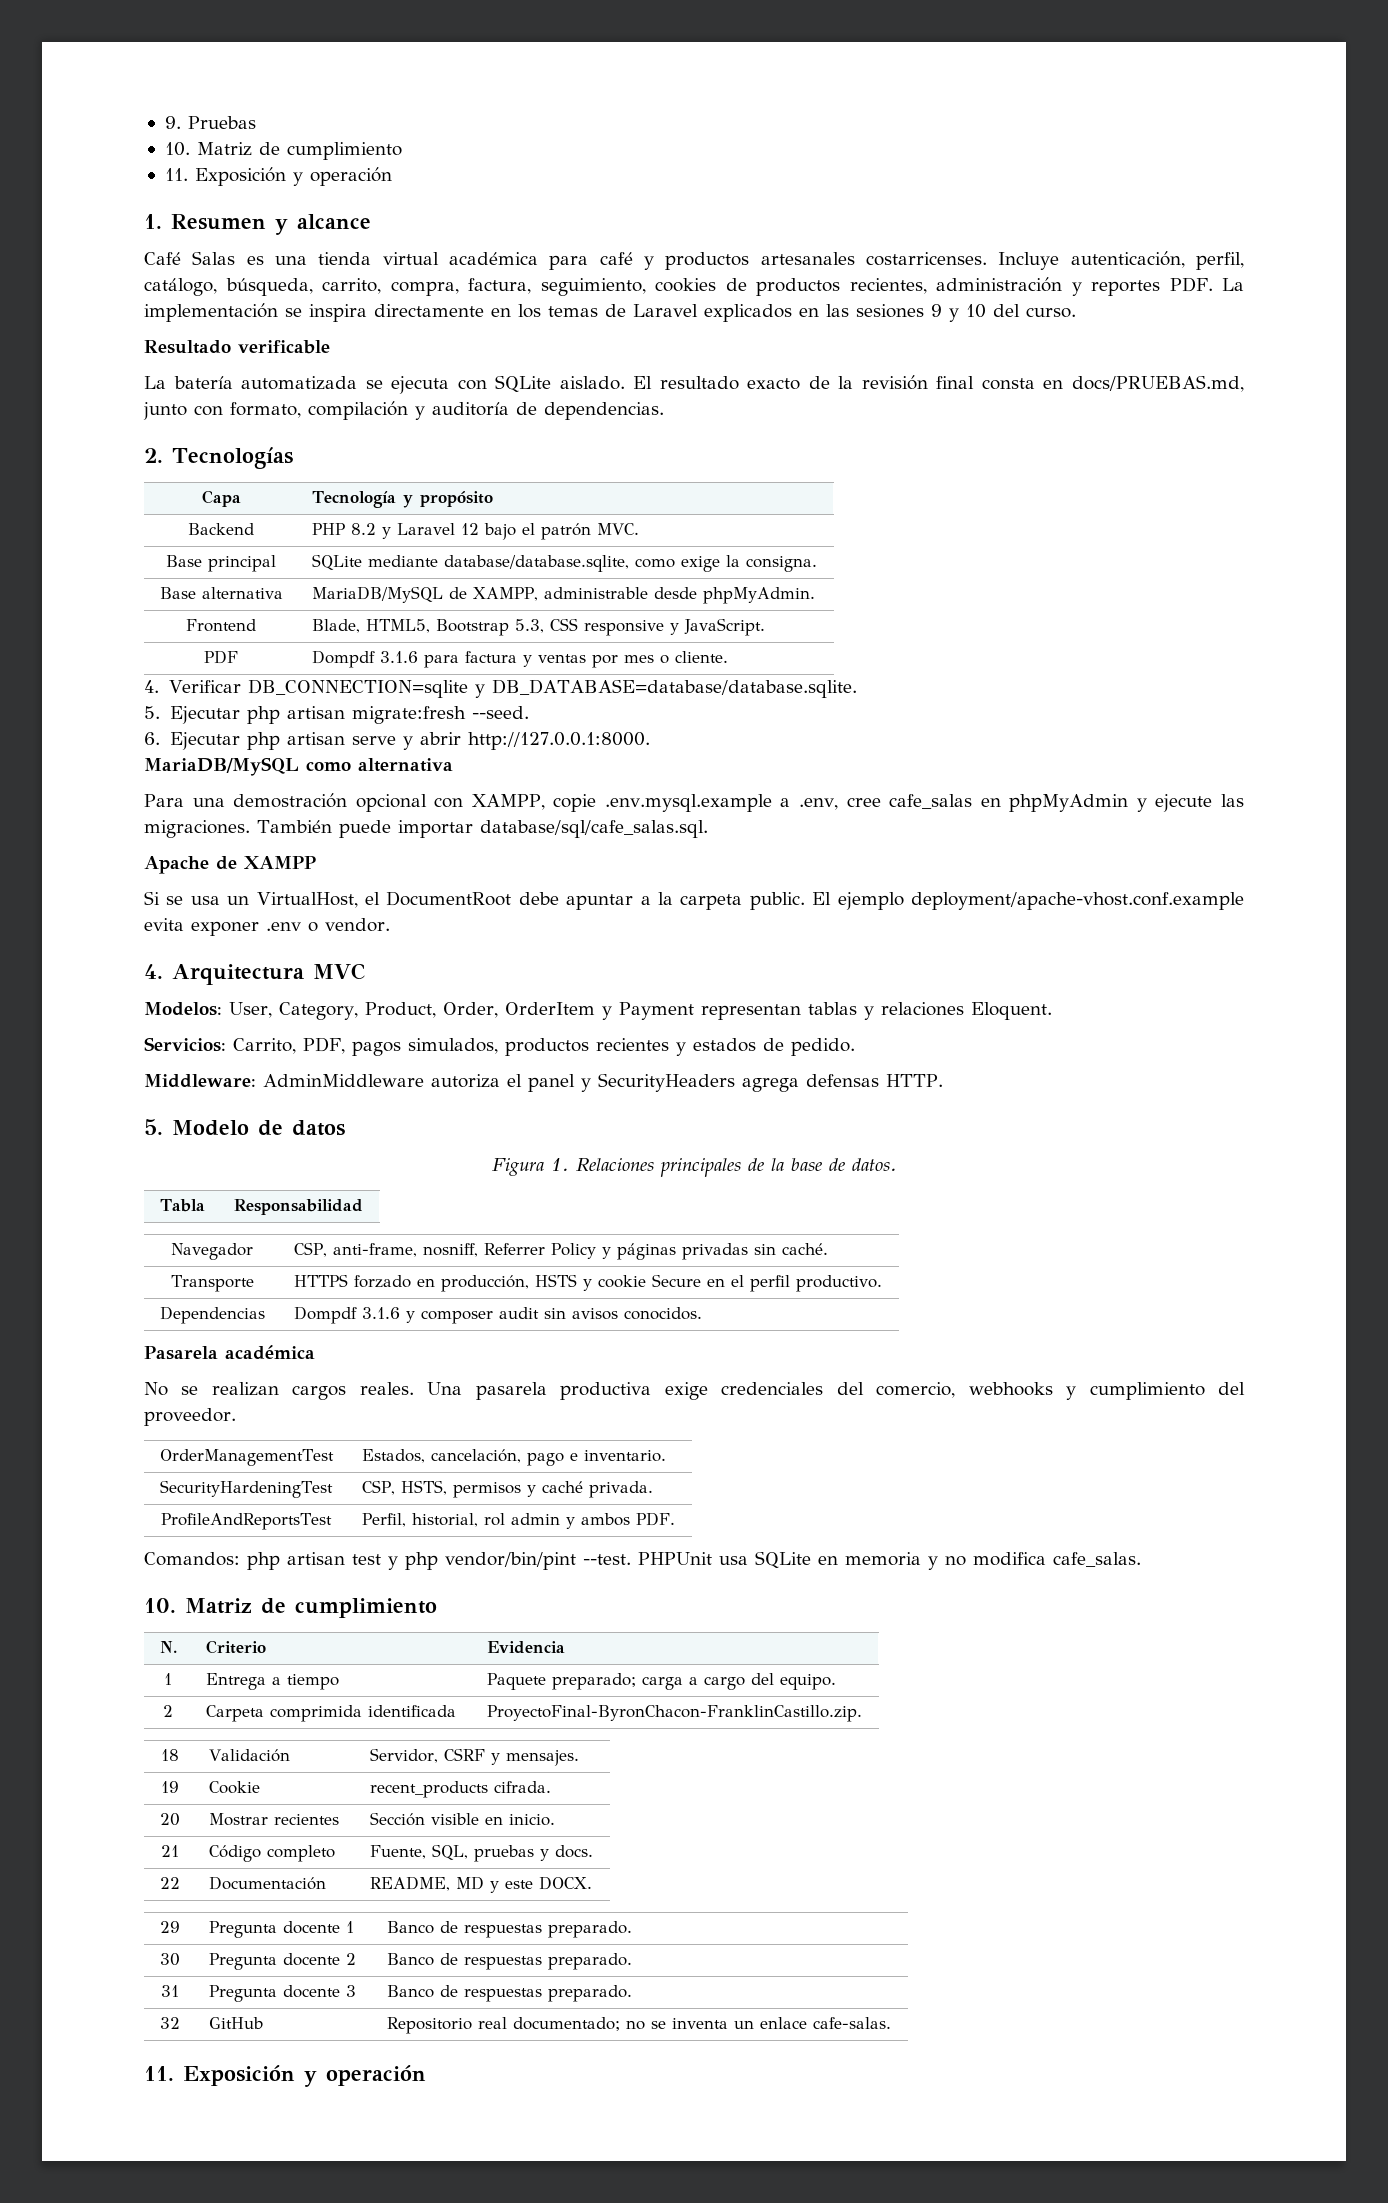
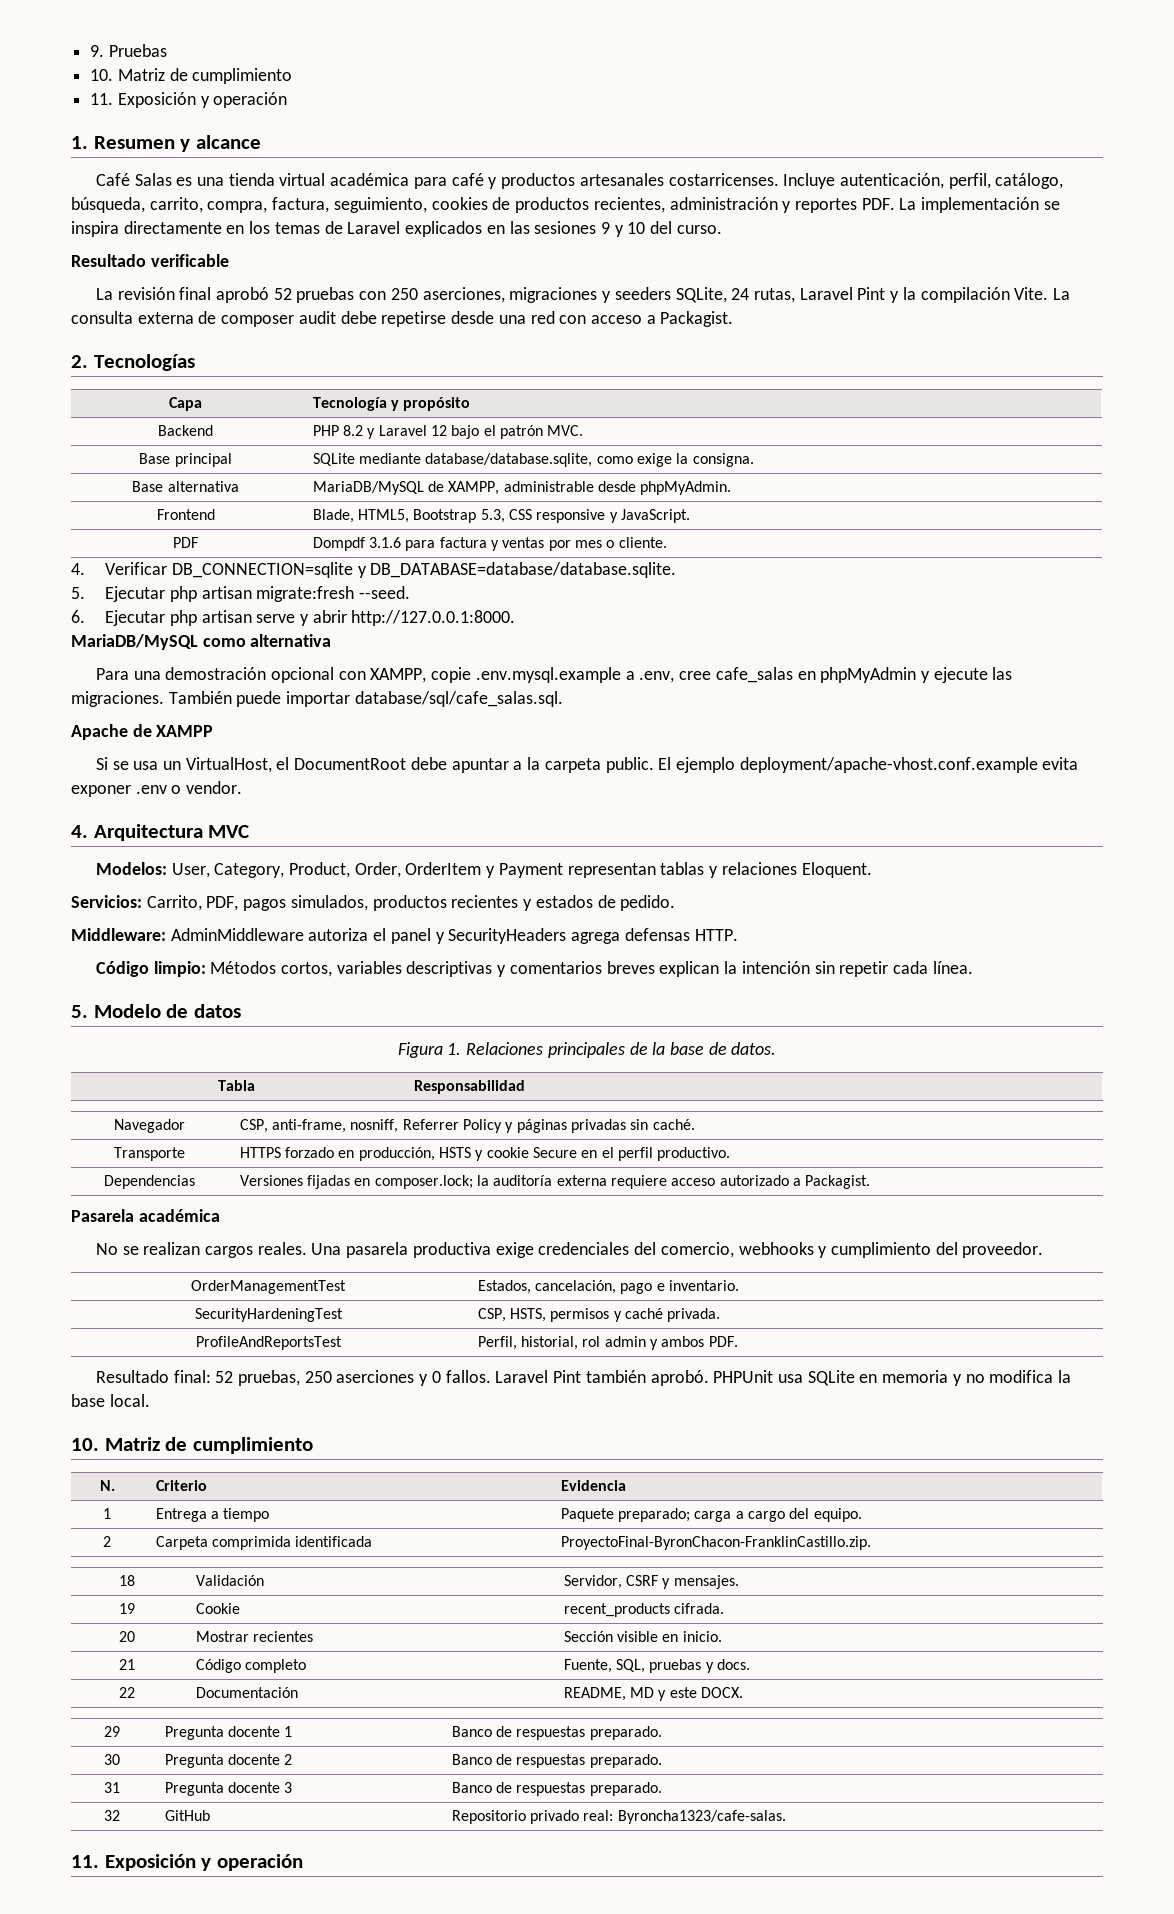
[173,375,1244,394] [143,401,664,420] batería automatizada se ejecuta con SQLite aislado. El resultado exacto de la revisión final consta en docs/PRUEBAS.md, junto con formato, compilación y auditoría de dependencias. -> [117,287,1071,303] [71,311,734,327] revisión final aprobó 52 pruebas con 250 aserciones, migraciones y seeders SQLite, 24 rutas, Laravel Pint y la compilación Vite. La consulta externa de composer audit debe repetirse desde una red con acceso a Packagist.
(943, 1080) none -> [95,961,973,977] // Código limpio: Métodos cortos, variables descriptivas y comentarios breves explican la intención sin repetir cada línea.
[293,1306,702,1324] Dompdf 3.1.6 y composer audit sin avisos conocidos. -> [239,1175,871,1189] Versiones fijadas en composer.lock; la auditoría externa requiere acceso autorizado a Packagist.
[144,1552,631,1570] Comandos: php artisan test y php vendor/bin/pint --test. -> [95,1370,709,1386] Resultado final: 52 pruebas, 250 aserciones y 0 fallos. Laravel Pint también aprobó.
[1053,1552,1141,1567] cafe_salas. -> [1058,1370,1072,1383] [71,1394,150,1407] la base local.
[477,2017,891,2031] real documentado; no se inventa un enlace cafe-salas. -> [530,1810,786,1824] privado real: Byroncha1323/cafe-salas.

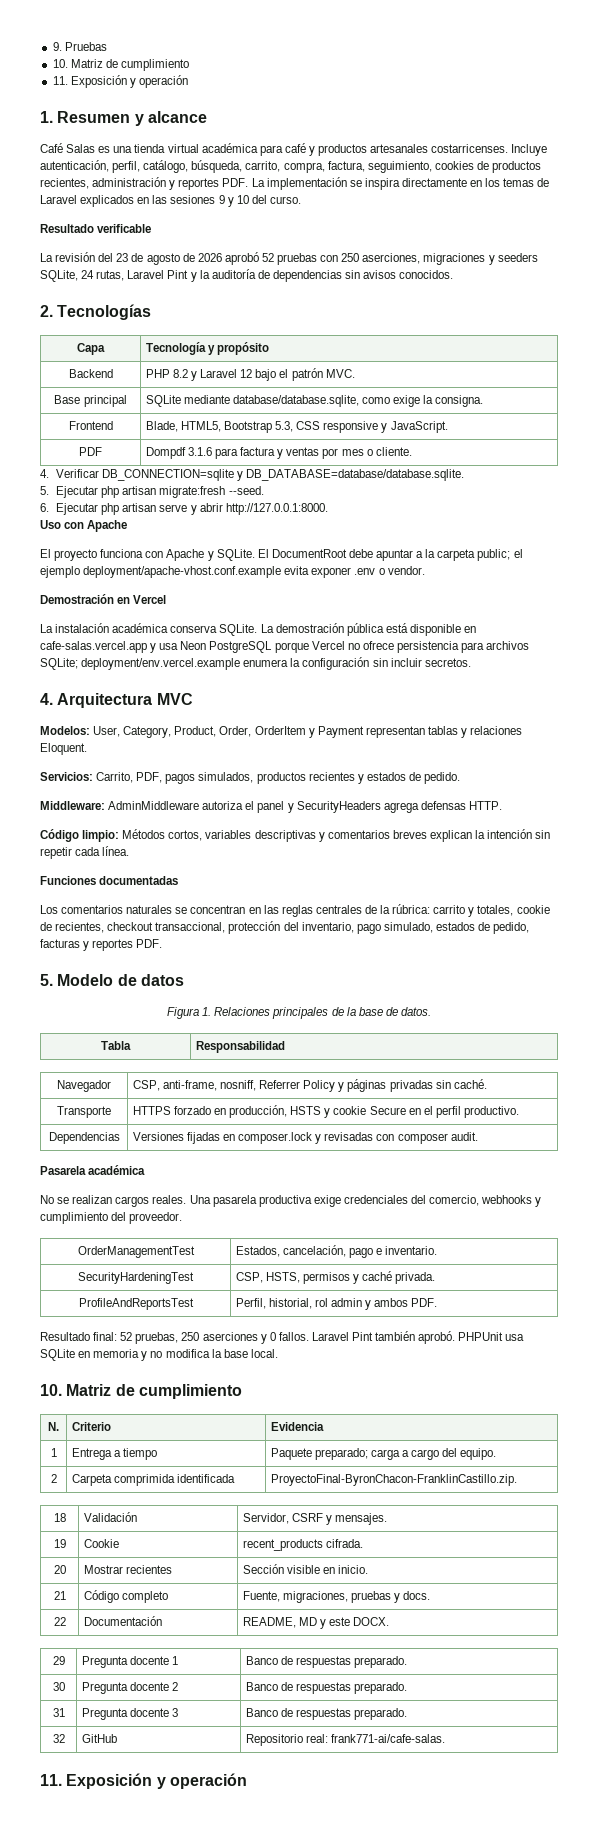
[179,287,212,300] final -> [98,253,222,265] del 23 de agosto de 2026
[920,287,1071,303] [71,311,734,327] compilación Vite. La consulta externa de composer audit debe repetirse desde una red con acceso a Packagist. -> [211,269,454,282] auditoría de dependencias sin avisos conocidos.
[132,481,239,492] [312,481,732,495] // Base alternativa | MariaDB/MySQL de XAMPP, administrable desde phpMyAdmin. -> (484, 401) none
[71,634,332,650] [95,667,1013,683] [71,691,563,707] [71,724,214,740] [95,757,290,773] MariaDB/MySQL como alternativa // Para una demostración opcional con XAMPP, copie .env.mysql.example a .env, cree cafe_salas en phpMyAdmin y ejecute las migraciones. También puede importar database/sql/cafe_salas.sql. // Apache de XAMPP // Si se usa un VirtualHost, el -> [40,520,128,532] [40,549,269,561] Uso con Apache // El proyecto funciona con Apache y SQLite. El
[605,757,672,773] public. El -> [477,549,523,561] public; el
(243, 787) none -> [40,594,167,604] [40,623,477,636] [40,641,530,653] [40,657,471,670] // Demostración en Vercel // La instalación académica conserva SQLite. La demostración pública está disponible en cafe-salas.vercel.app y usa Neon PostgreSQL porque Vercel no ofrece persistencia para archivos SQLite; deployment/env.vercel.example enumera la configuración sin incluir secretos.
(973, 967) none -> [40,876,179,885] [40,904,550,917] [40,921,530,934] [40,939,163,951] // Funciones documentadas // Los comentarios naturales se concentran en las reglas centrales de la rúbrica: carrito y totales, cookie de recientes, checkout transaccional, protección del inventario, pago simulado, estados de pedido, facturas y reportes PDF.
[374,1175,871,1189] composer.lock; la auditoría externa requiere acceso autorizado a Packagist. -> [238,1132,478,1144] composer.lock y revisadas con composer audit.
[616,1659,646,1673] SQL, -> [282,1591,348,1603] migraciones,
[530,1810,786,1824] privado real: Byroncha1323/cafe-salas. -> [305,1734,446,1743] real: frank771-ai/cafe-salas.

